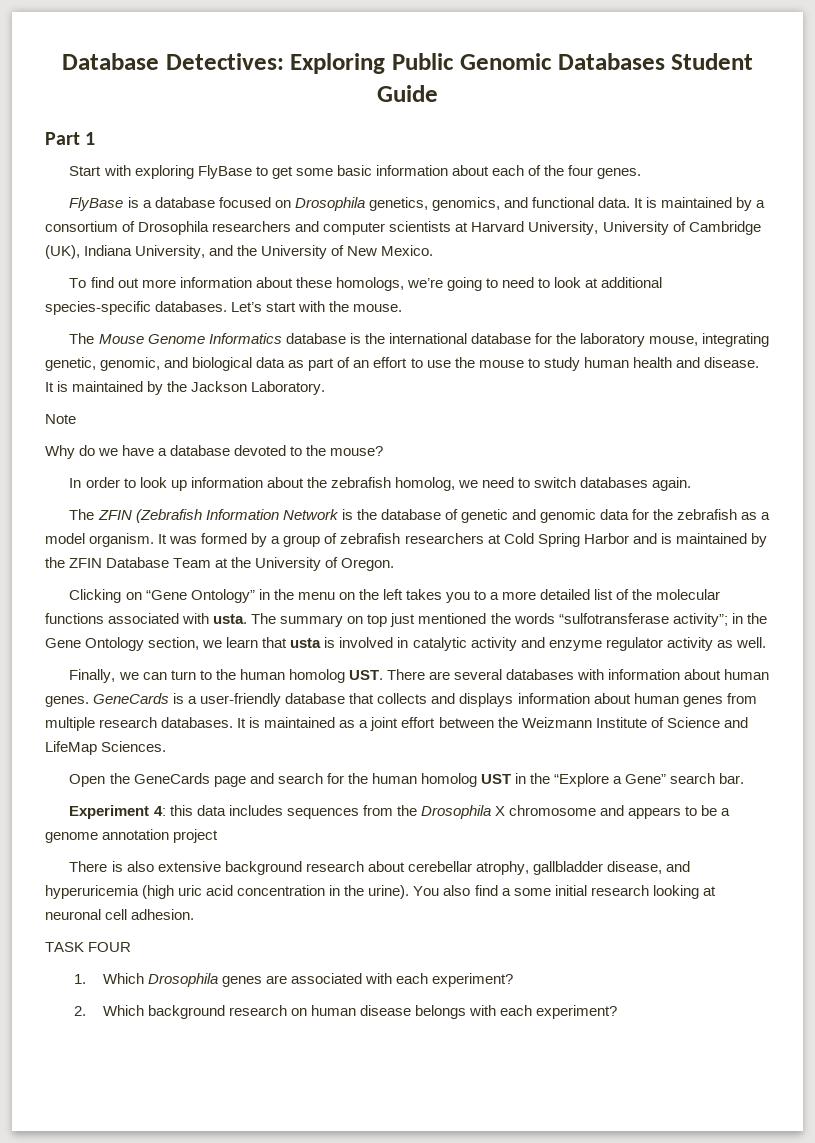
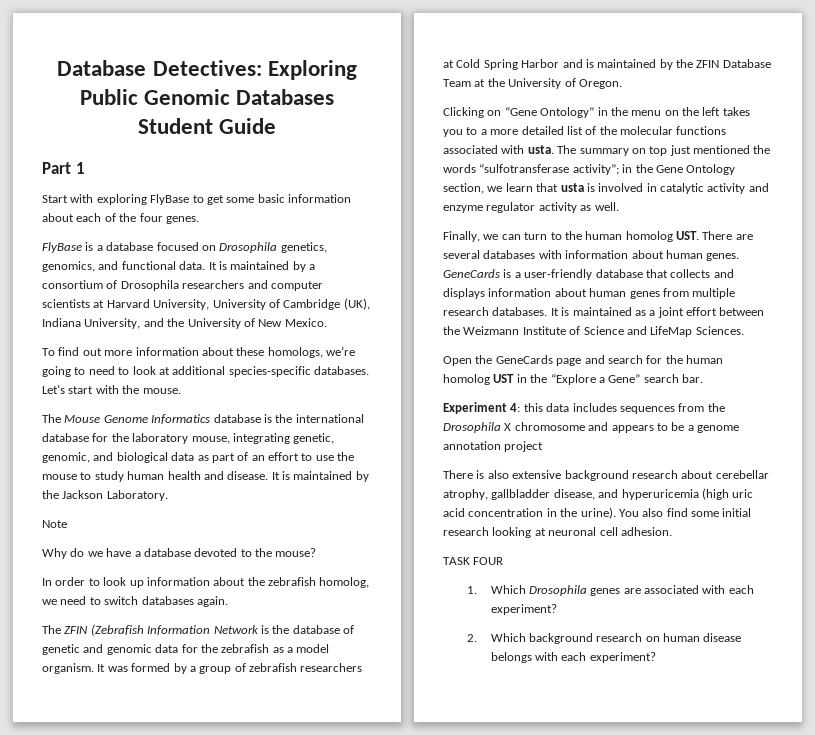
[501,888,511,896] a -> (688, 512) none

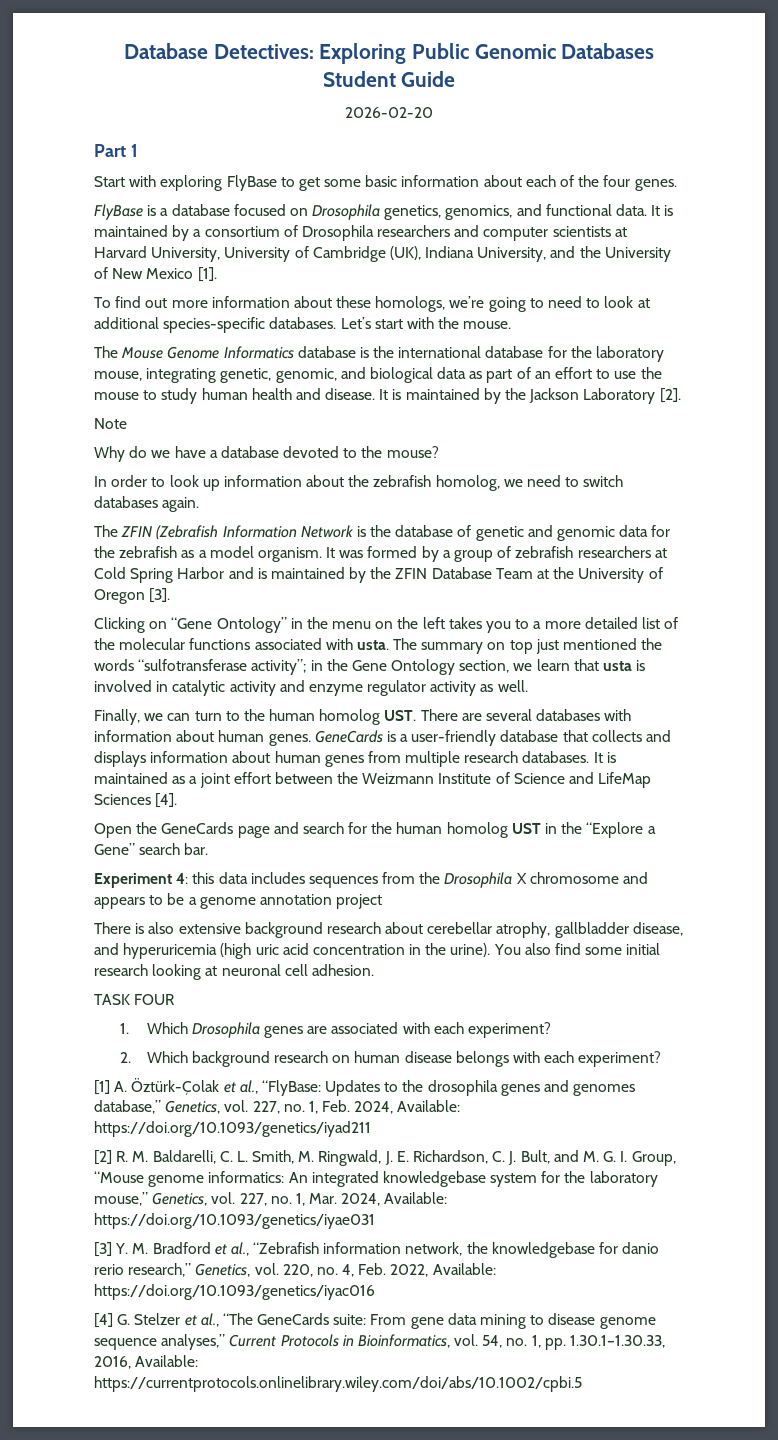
(277, 126) none -> [345,107,433,118] // 2026-02-20
[284,318,327,327] Mexico. -> [146,267,217,282] Mexico [1].
[106,490,168,501] Laboratory. -> [583,388,681,404] Laboratory [2].
[578,79,622,89] Oregon. -> [94,588,171,604] Oregon [3].
[695,326,744,335] Sciences. -> [94,793,178,808] Sciences [4].
(656, 657) none -> [94,1078,636,1096] [94,1100,461,1114] [94,1121,371,1137] [94,1150,676,1166] [94,1171,658,1187] [94,1192,448,1206] [94,1213,375,1229] [94,1242,660,1258] [94,1263,496,1277] [94,1284,375,1300] [94,1313,656,1329] [94,1334,666,1350] [94,1355,199,1369] [94,1376,582,1392] // [1] A. Öztürk-Çolak et al., “FlyBase: Updates to the drosophila genes and genomes database,” Genetics, vol. 227, no. 1, Feb. 2024, Available: https://doi.org/10.1093/genetics/iyad211 // [2] R. M. Baldarelli, C. L. Smith, M. Ringwald, J. E. Richardson, C. J. Bult, and M. G. I. Group, “Mouse genome informatics: An integrated knowledgebase system for the laboratory mouse,” Genetics, vol. 227, no. 1, Mar. 2024, Available: https://doi.org/10.1093/genetics/iyae031 // [3] Y. M. Bradford et al., “Zebrafish information network, the knowledgebase for danio rerio research,” Genetics, vol. 220, no. 4, Feb. 2022, Available: https://doi.org/10.1093/genetics/iyac016 // [4] G. Stelzer et al., “The GeneCards suite: From gene data mining to disease genome sequence analyses,” Current Protocols in Bioinformatics, vol. 54, no. 1, pp. 1.30.1–1.30.33, 2016, Available: https://currentprotocols.onlinelibrary.wiley.com/doi/abs/10.1002/cpbi.5

